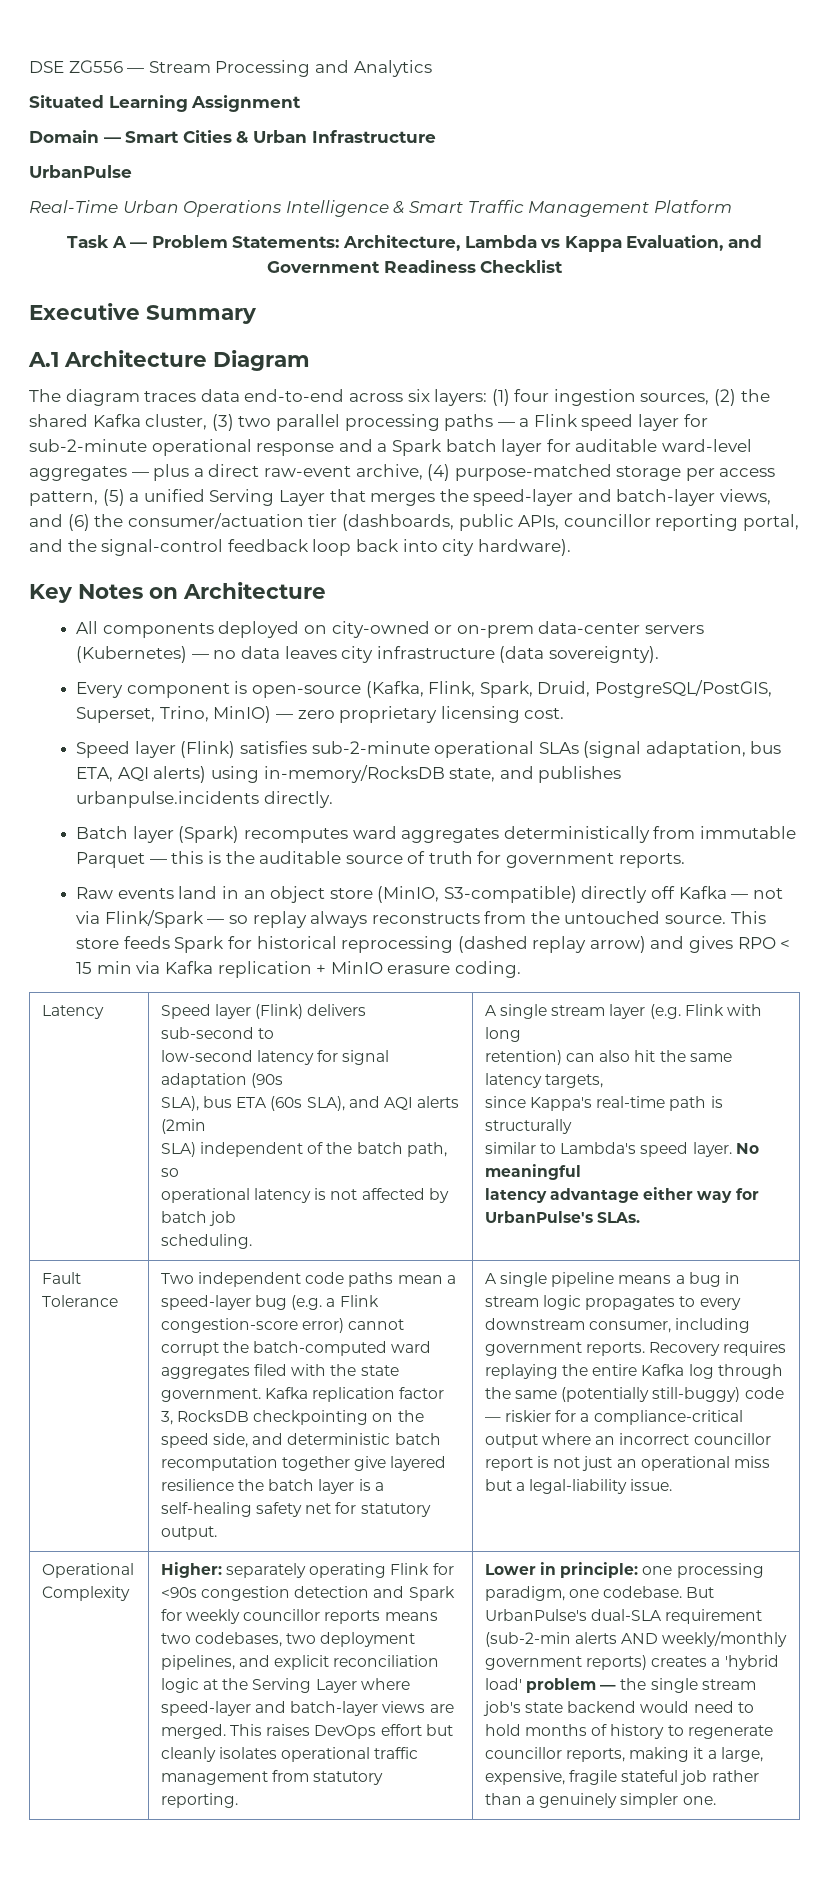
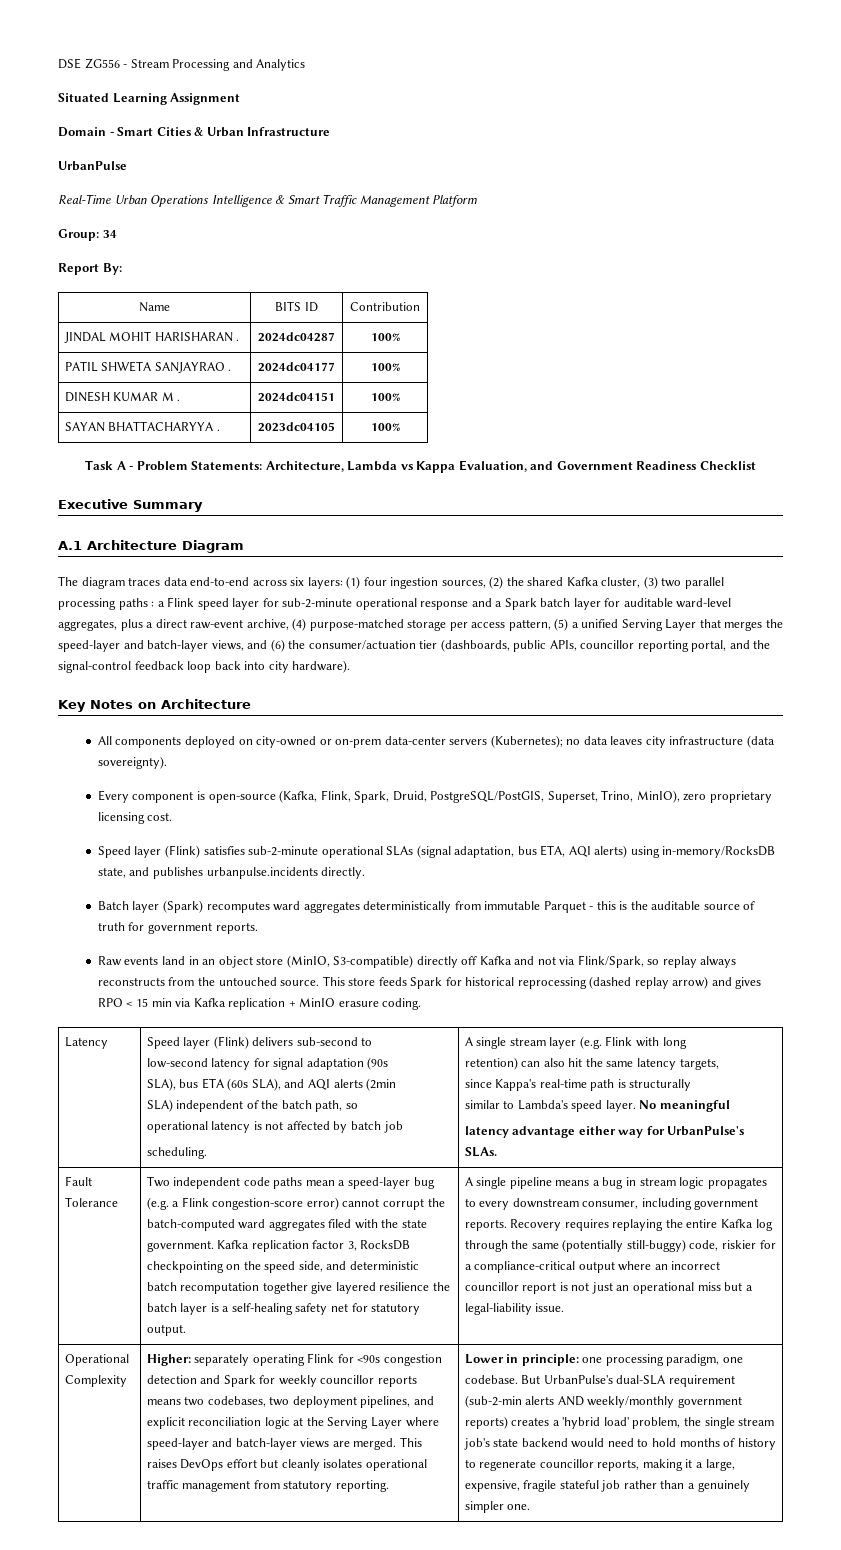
[127,68,145,73] — -> [123,64,128,68] -
[103,137,121,143] — -> [109,132,114,136] -
(732, 206) none -> [58,229,117,241] [58,263,122,275] [139,302,170,312] [275,301,318,312] [350,302,420,311] [63,331,240,343] [258,332,335,342] [370,333,400,341] [64,361,232,373] [258,362,335,372] [370,363,400,371] [64,391,181,402] [258,392,335,402] [370,393,400,401] [64,421,220,432] [258,422,335,432] [370,423,400,431] // Group: 34 // Report By: // Name | BITS ID | Contribution // JINDAL MOHIT HARISHARAN . | 2024dc04287 | 100% // PATIL SHWETA SANJAYRAO . | 2024dc04177 | 100% // DINESH KUMAR M . | 2024dc04151 | 100% // SAYAN BHATTACHARYYA . | 2023dc04105 | 100%
[130,242,148,248] — -> [129,466,134,470] -
[497,422,515,427] — -> [151,601,155,607] :
[29,466,149,481] aggregates — -> [58,619,117,631] aggregates,
[76,646,209,663] (Kubernetes) — -> [490,735,563,748] (Kubernetes);
[213,706,293,723] MinIO) — -> [636,790,680,803] MinIO),
[149,859,167,864] — -> [589,906,594,910] -
[731,894,749,899] — -> [514,956,535,965] and
[104,910,225,928] Flink/Spark — -> [577,955,644,968] Flink/Spark,
[744,1387,784,1399] [484,1417,501,1422] code — -> [689,1240,719,1251] code,
[526,1678,617,1693] problem — -> [632,1417,681,1429] problem,

